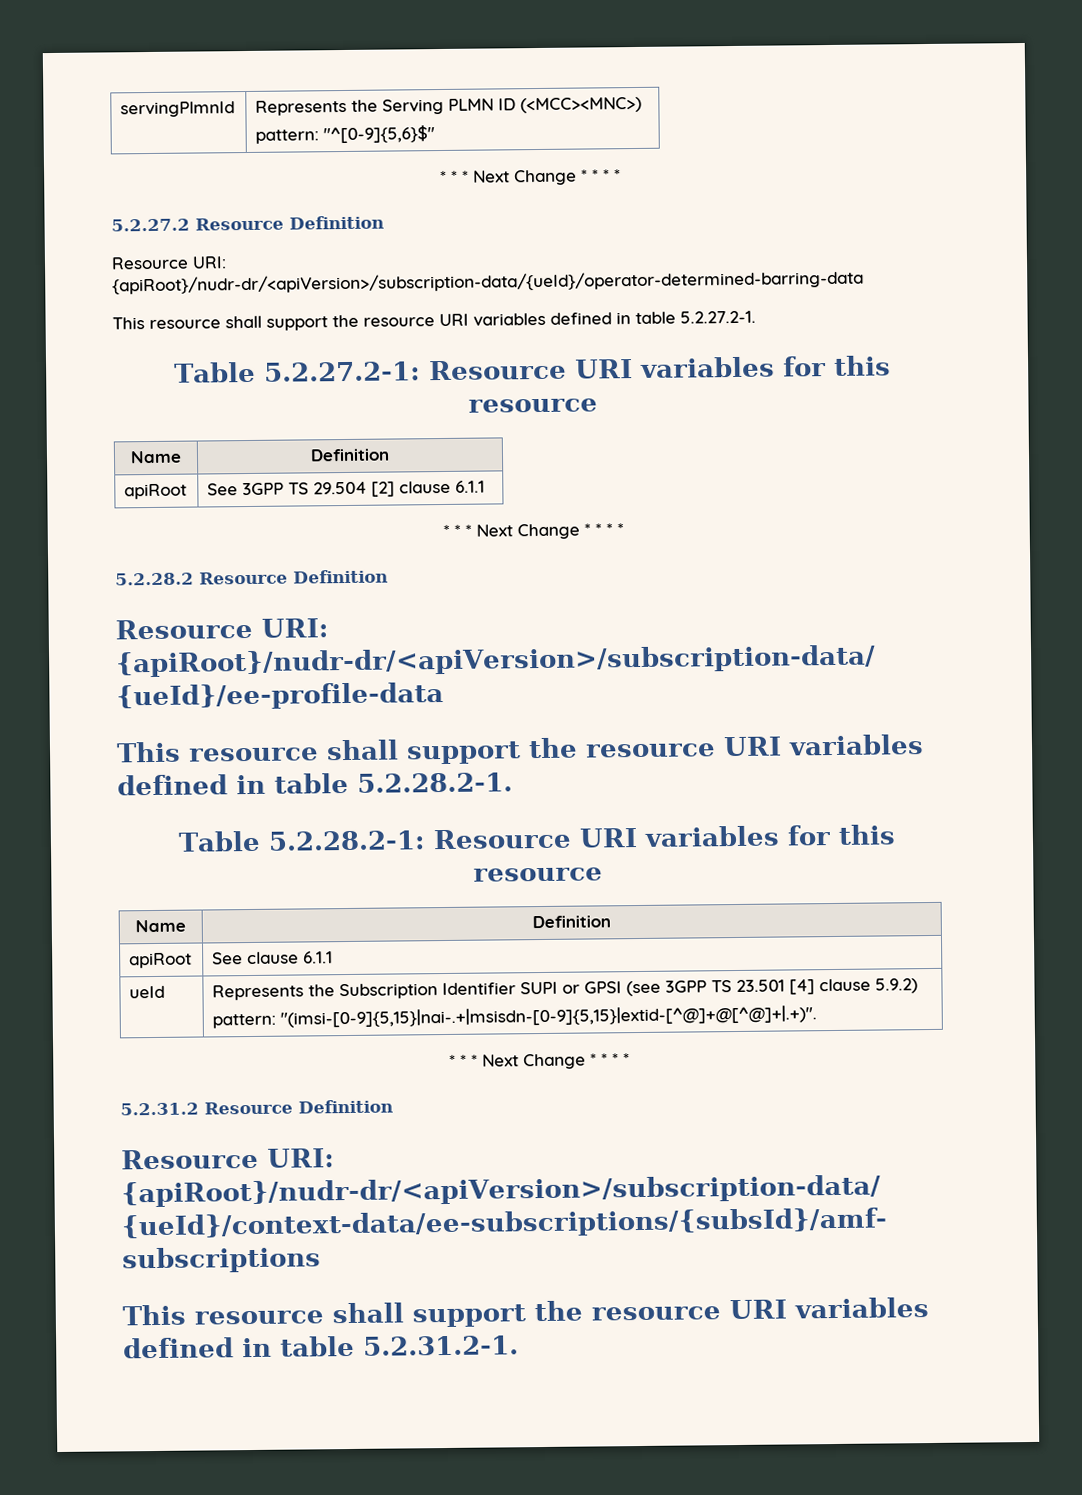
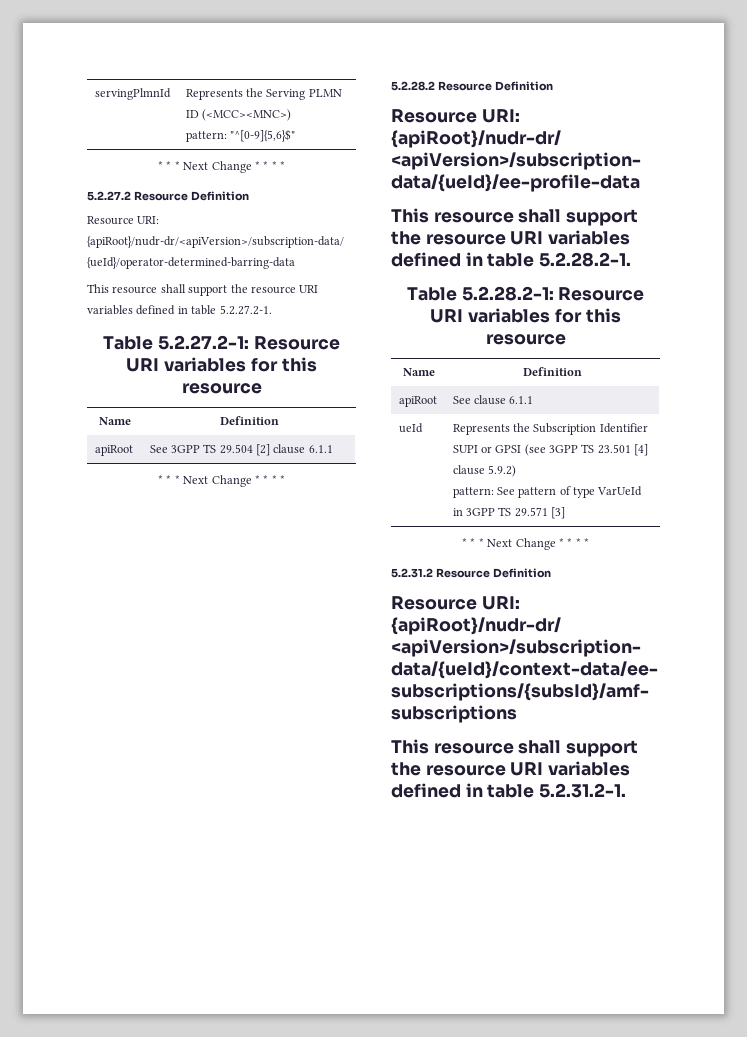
[280,1005,818,1028] "(imsi-[0-9]{5,15}|nai-.+|msisdn-[0-9]{5,15}|extid-[^@]+@[^@]+|.+)". -> [496,486,643,498] [452,507,566,519] See pattern of type VarUeId in 3GPP TS 29.571 [3]

